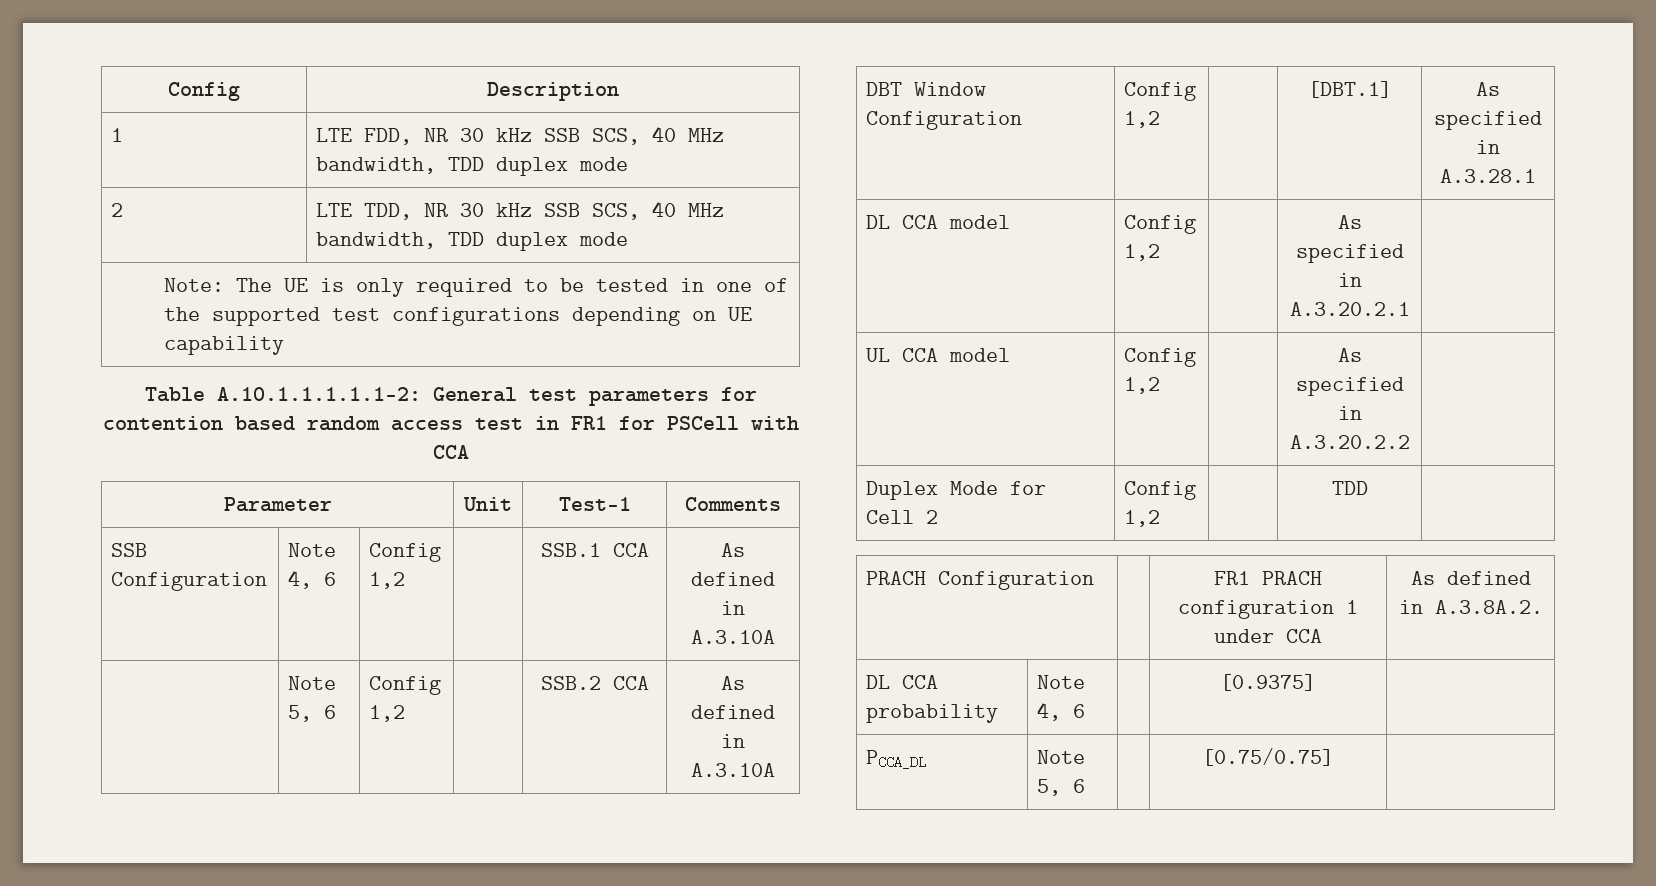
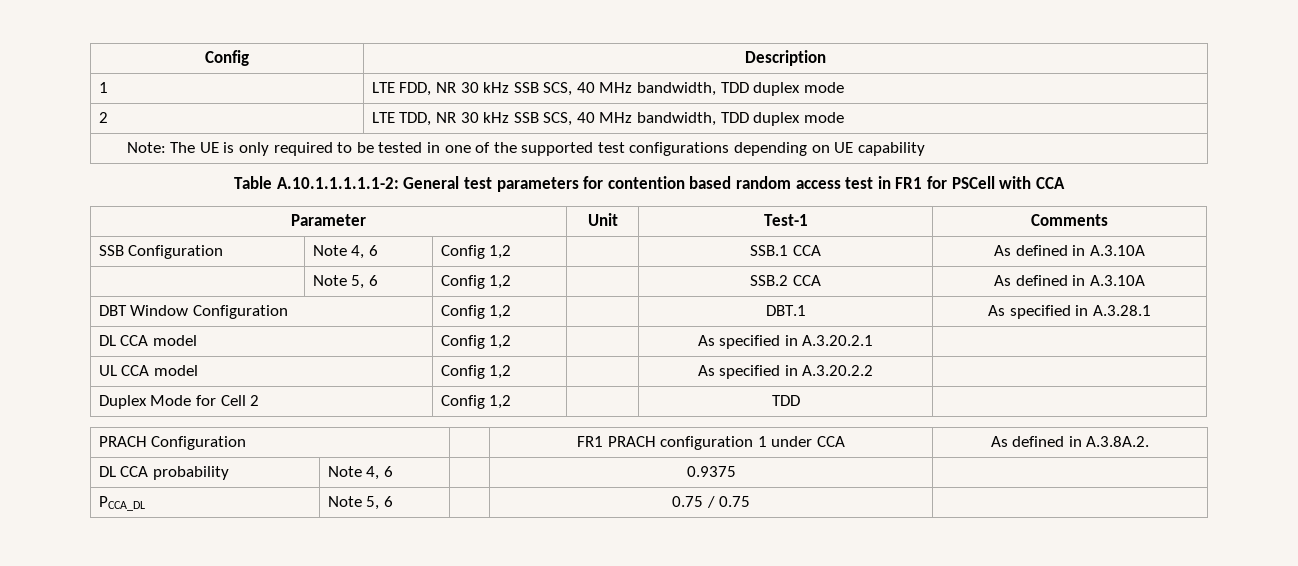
[1307,81,1392,98] [DBT.1] -> [765,305,806,316] DBT.1
[1220,674,1316,691] [0.9375] -> [686,466,736,477] 0.9375
[1202,748,1334,766] [0.75/0.75] -> [671,496,751,508] 0.75 / 0.75

